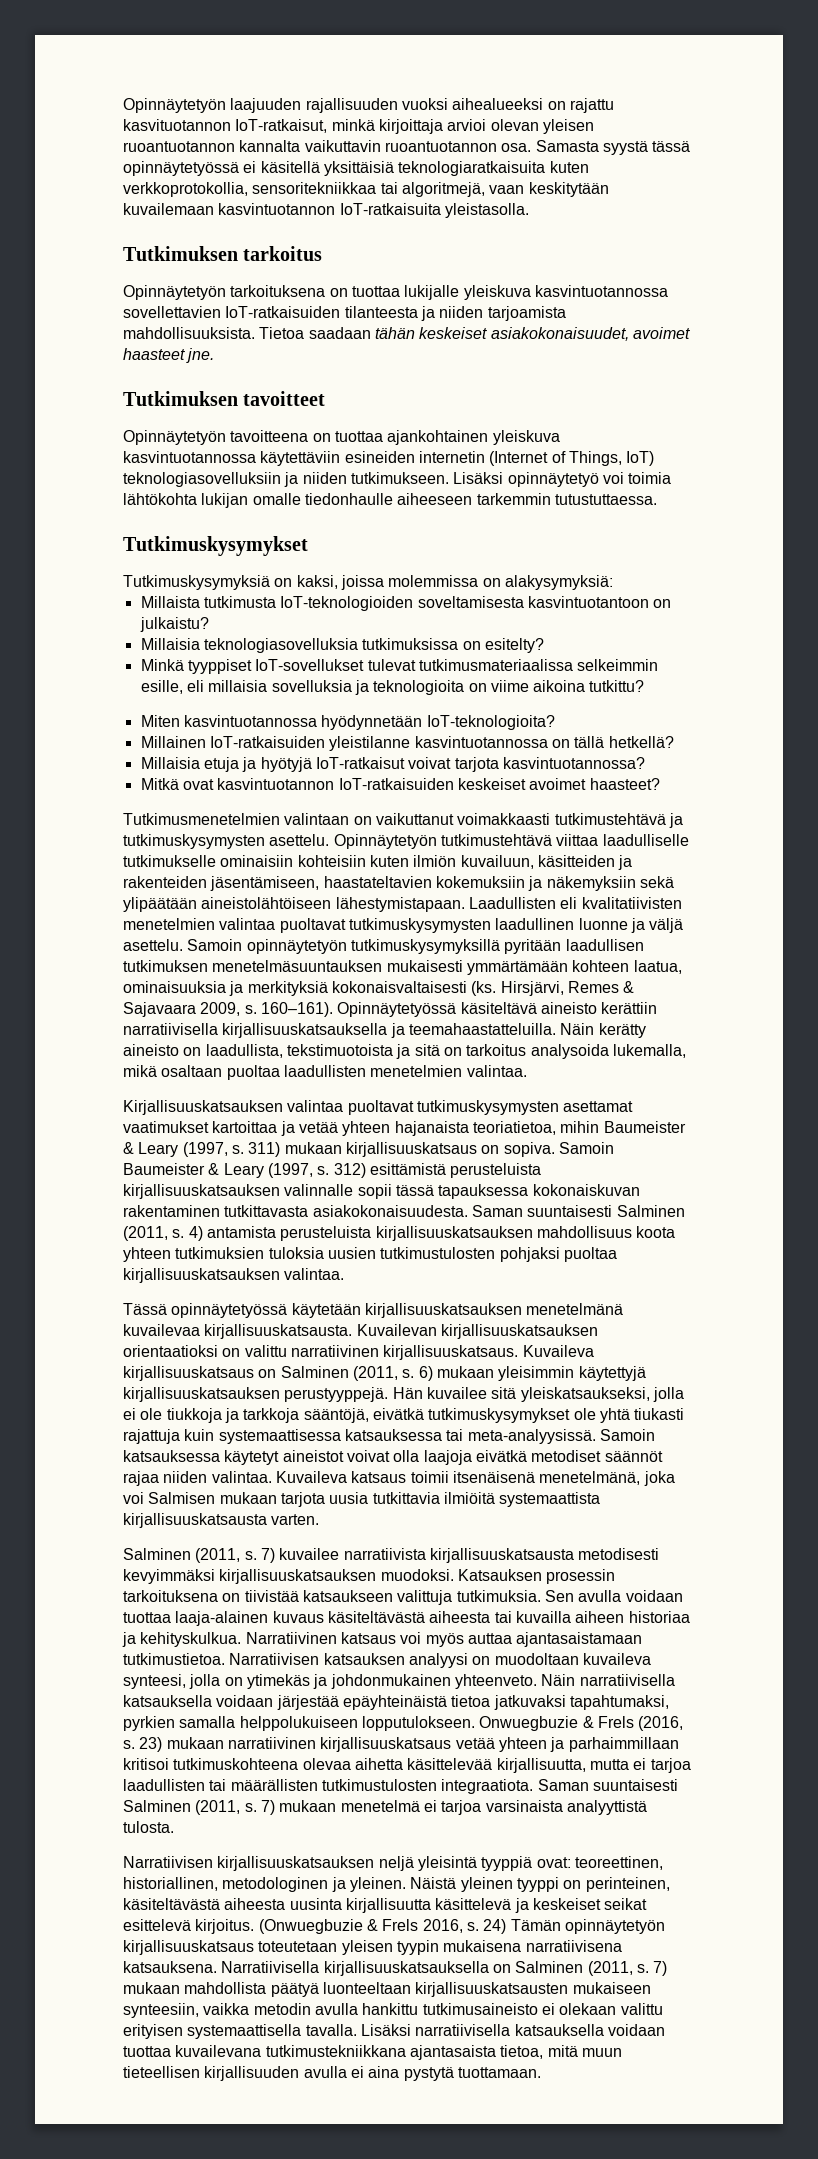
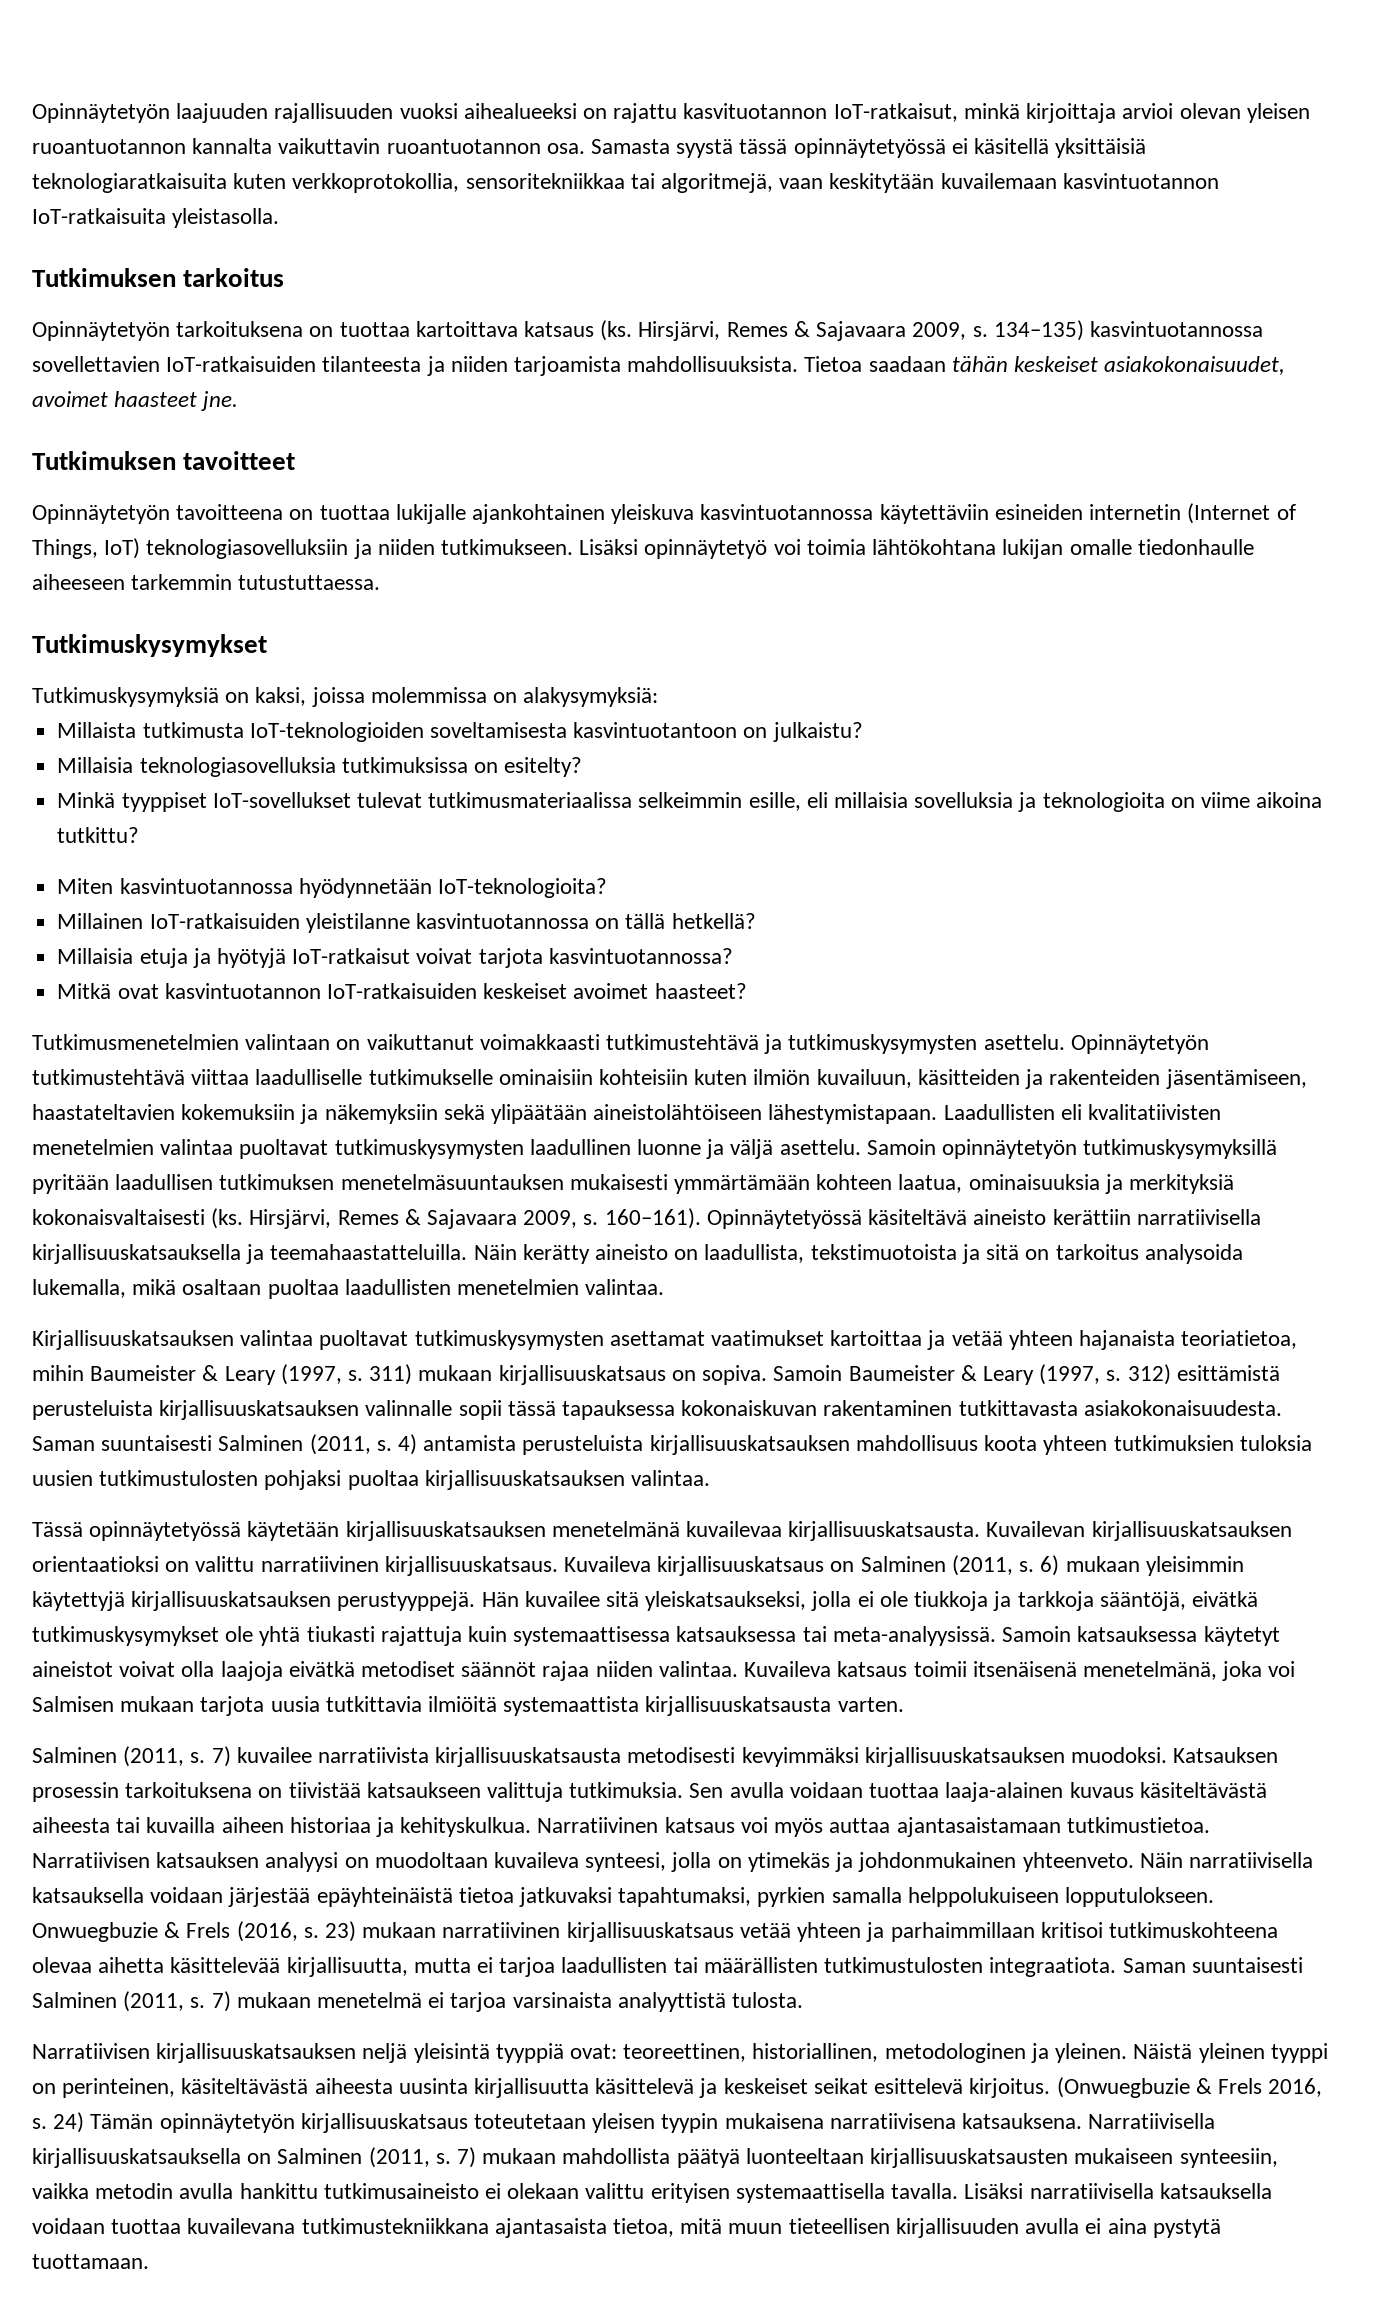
[404,285,531,300] lukijalle yleiskuva -> [415,320,1084,341] kartoittava katsaus (ks. Hirsjärvi, Remes & Sajavaara 2009, s. 134–135)
(383, 436) none -> [395,504,466,524] lukijalle
[123,493,197,505] lähtökohta -> [872,539,997,555] lähtökohtana

